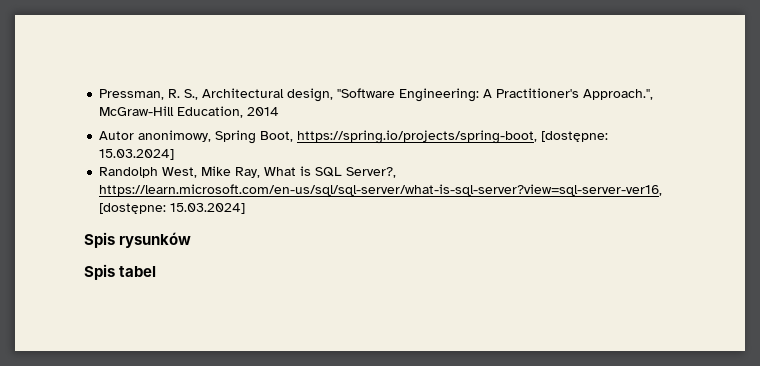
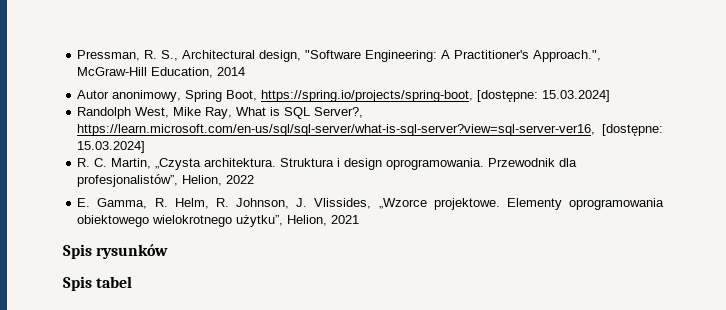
(246, 208) none -> [77,158,578,170] [77,174,255,187] [77,198,665,210] [77,215,360,227] // R. C. Martin, „Czysta architektura. Struktura i design oprogramowania. Przewodnik dla profesjonalistów”, Helion, 2022 // E. Gamma, R. Helm, R. Johnson, J. Vlissides, „Wzorce projektowe. Elementy oprogramowania obiektowego wielokrotnego użytku”, Helion, 2021

